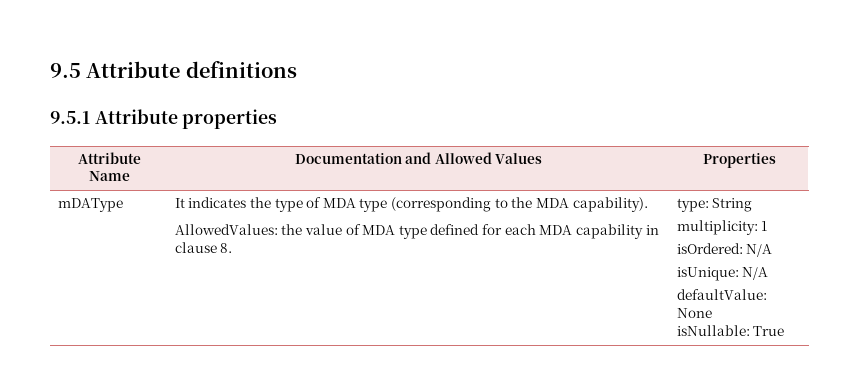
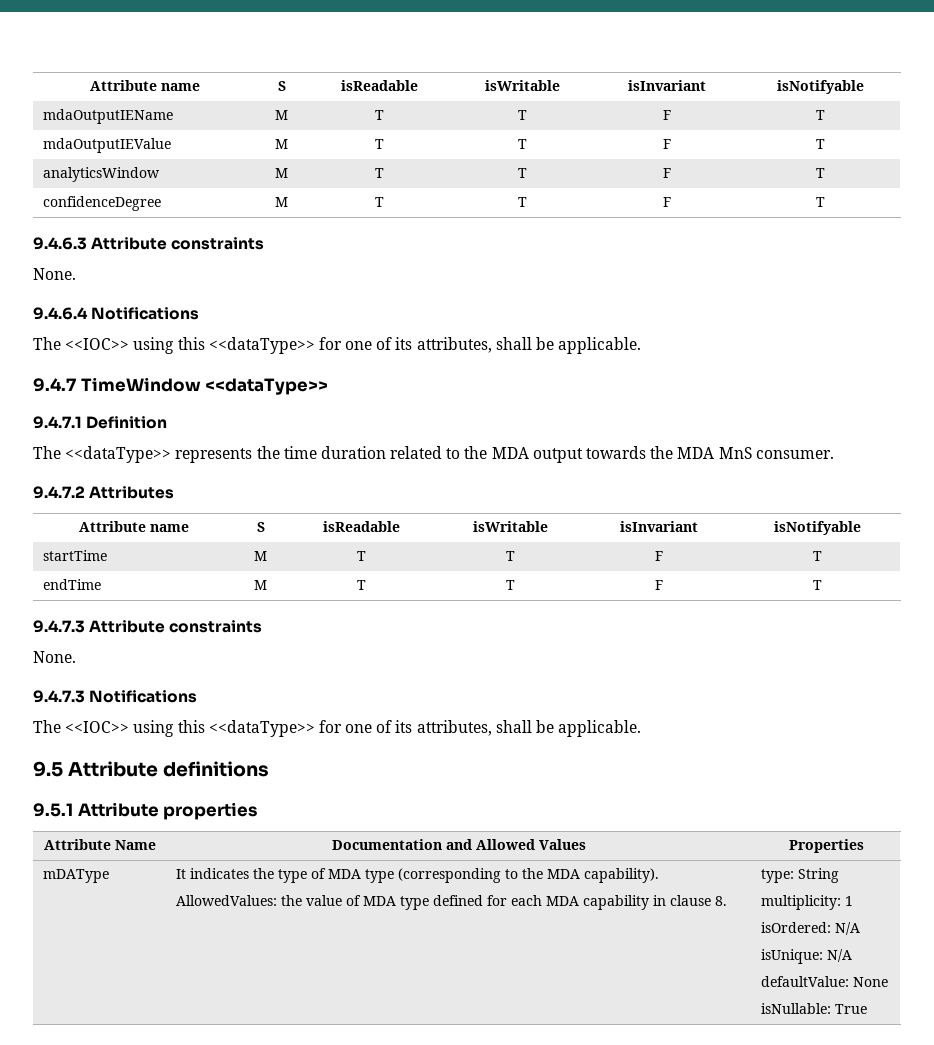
(50, 70) none -> [90,80,200,91] [277,81,286,91] [340,80,418,91] [485,80,560,91] [628,80,706,91] [777,80,864,94] [42,109,173,124] [275,110,288,120] [374,110,384,120] [518,110,527,120] [663,110,671,120] [816,110,825,120] [42,138,171,153] [275,139,288,149] [374,139,384,149] [518,139,527,149] [663,139,671,149] [816,139,825,149] [42,167,160,182] [275,168,288,178] [374,168,384,178] [518,168,527,178] [663,168,671,178] [816,168,825,178] [42,196,161,211] [275,197,288,207] [374,197,384,207] [518,197,527,207] [663,197,671,207] [816,197,825,207] [33,237,265,250] [33,268,76,280] [33,307,200,320] [33,337,642,354] [33,377,329,395] [33,416,168,429] [33,446,834,463] [33,486,175,499] [79,521,189,532] [256,522,265,532] [323,521,400,532] [472,521,548,532] [620,521,698,532] [774,521,861,535] [42,550,107,561] [254,551,267,561] [357,551,366,561] [505,551,515,561] [655,551,663,561] [813,551,822,561] [42,579,101,590] [254,580,267,590] [357,580,366,590] [505,580,515,590] [655,580,663,590] [813,580,822,590] [33,620,263,633] [33,651,76,663] [33,690,198,703] [33,720,642,737] Attribute name | S | isReadable | isWritable | isInvariant | isNotifyable // mdaOutputIEName | M | T | T | F | T // mdaOutputIEValue | M | T | T | F | T // analyticsWindow | M | T | T | F | T // confidenceDegree | M | T | T | F | T // 9.4.6.3 Attribute constraints // None. // 9.4.6.4 Notifications // The <<IOC>> using this <<dataType>> for one of its attributes, shall be applicable. // 9.4.7 TimeWindow <<dataType>> // 9.4.7.1 Definition // The <<dataType>> represents the time duration related to the MDA output towards the MDA MnS consumer. // 9.4.7.2 Attributes // Attribute name | S | isReadable | isWritable | isInvariant | isNotifyable // startTime | M | T | T | F | T // endTime | M | T | T | F | T // 9.4.7.3 Attribute constraints // None. // 9.4.7.3 Notifications // The <<IOC>> using this <<dataType>> for one of its attributes, shall be applicable. //

